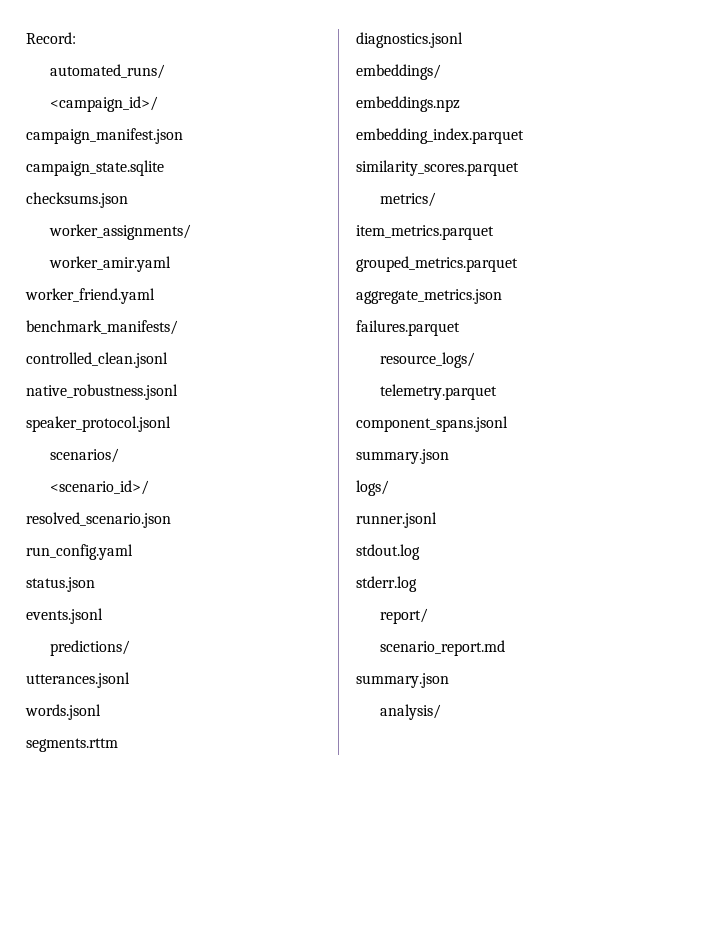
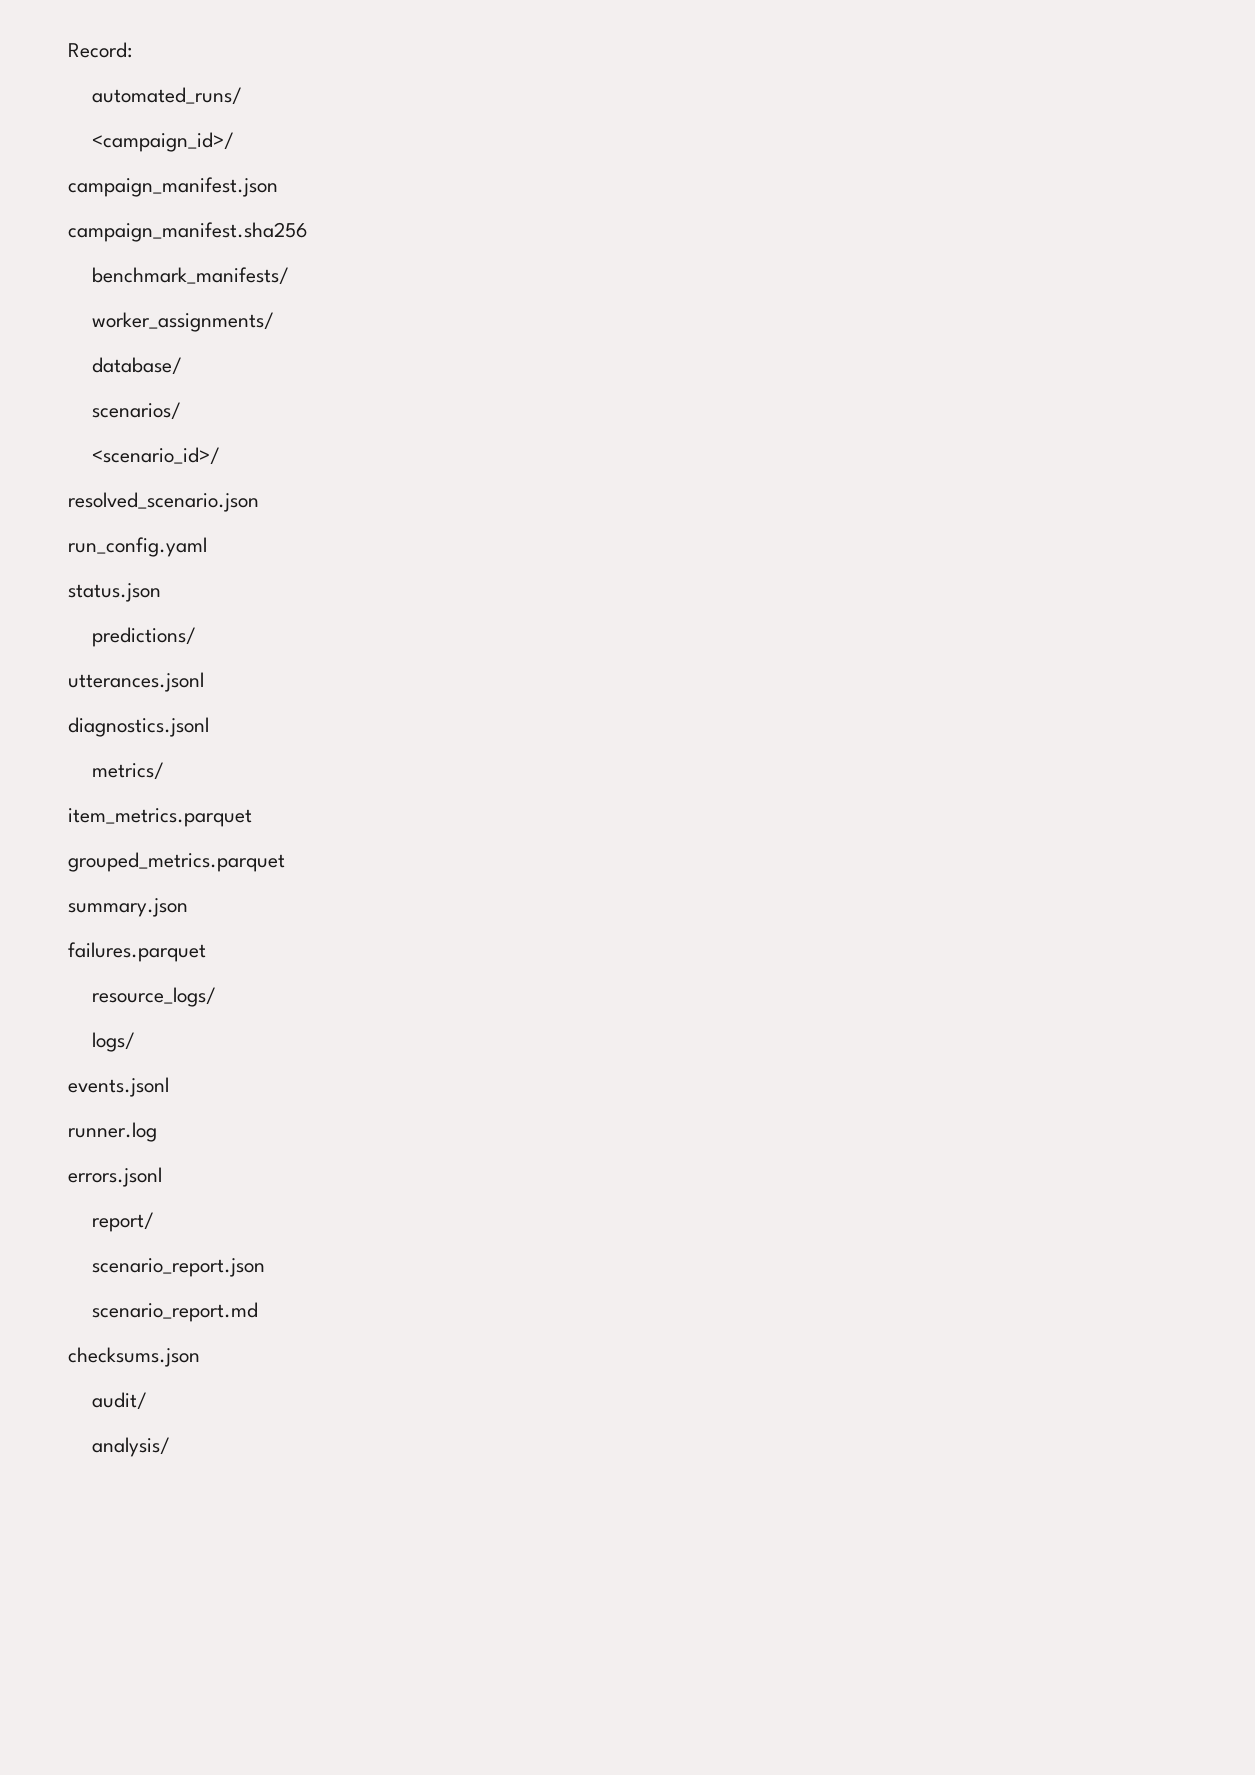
[26,160,164,176] [26,192,128,208] campaign_state.sqlite // checksums.json -> [68,222,308,242] [92,267,290,285] campaign_manifest.sha256 // benchmark_manifests/
[49,256,172,272] [25,288,155,304] [26,320,178,335] [26,352,168,368] [26,384,178,400] [26,416,171,432] worker_amir.yaml // worker_friend.yaml // benchmark_manifests/ // controlled_clean.jsonl // native_robustness.jsonl // speaker_protocol.jsonl -> [92,357,183,375] database/
[26,608,103,624] // events.jsonl -> (161, 592) none
[25,704,101,720] [26,738,118,752] // words.jsonl // segments.rttm -> (204, 682) none
[356,64,441,80] [356,96,460,112] [356,128,524,144] [356,160,519,176] // embeddings/ // embeddings.npz // embedding_index.parquet // similarity_scores.parquet -> (209, 727) none
[356,289,502,304] aggregate_metrics.json -> [68,898,188,917] summary.json
[380,384,498,400] [356,416,508,432] [356,449,449,464] [356,480,389,496] [356,512,437,528] [356,544,420,560] [356,576,417,592] telemetry.parquet // component_spans.jsonl // summary.json // logs/ // runner.jsonl // stdout.log // stderr.log -> [92,1032,136,1052] [68,1077,169,1097] [68,1122,157,1142] [68,1167,162,1187] logs/ // events.jsonl // runner.log // errors.jsonl
(429, 616) none -> [92,1258,266,1277] // scenario_report.json
[356,673,449,688] summary.json -> [68,1347,200,1367] [92,1392,148,1410] checksums.json // audit/

